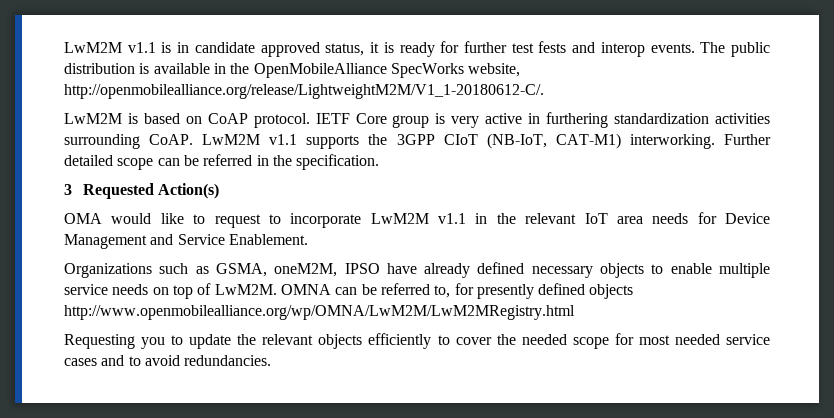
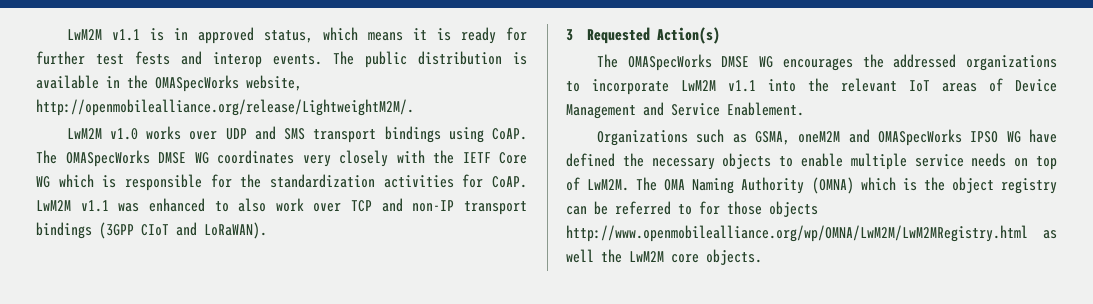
[194,42,255,53] candidate -> (188, 34) none
(365, 49) none -> [322,27,403,41] which means
[253,63,521,78] [64,84,544,99] [64,112,609,128] OpenMobileAlliance SpecWorks website, http://openmobilealliance.org/release/LightweightM2M/V1_1-20180612-C/. // LwM2M is based on CoAP protocol. IETF Core group is very active in furthering -> [155,75,302,92] [36,99,414,116] [66,126,527,143] [36,150,527,167] [36,174,262,191] OMASpecWorks website, http://openmobilealliance.org/release/LightweightM2M/. // LwM2M v1.0 works over UDP and SMS transport bindings using CoAP. The OMASpecWorks DMSE WG coordinates very closely with the IETF Core WG which is responsible for the
[64,134,140,149] surrounding -> [462,174,484,188] for
[306,133,772,149] [64,154,380,170] [64,183,220,199] [64,213,261,228] supports the 3GPP CIoT (NB-IoT, CAT-M1) interworking. Further detailed scope can be referred in the specification. // 3 Requested Action(s) // OMA would like to request -> [118,198,527,215] [36,222,267,239] [566,27,720,44] [596,54,1057,71] was enhanced to also work over TCP and non-IP transport bindings (3GPP CIoT and LoRaWAN). // 3 Requested Action(s) // The OMASpecWorks DMSE WG encourages the addressed organizations
[475,213,488,224] in -> [768,79,796,92] into
[616,212,717,224] area needs for -> [942,78,1003,92] areas of
[274,262,525,278] oneM2M, IPSO have already defined -> [798,129,1057,146] [566,153,644,167] oneM2M and OMASpecWorks IPSO WG have defined the
[280,283,634,299] [64,305,575,320] [64,333,770,349] [64,355,272,366] OMNA can be referred to, for presently defined objects http://www.openmobilealliance.org/wp/OMNA/LwM2M/LwM2MRegistry.html // Requesting you to update the relevant objects efficiently to cover the needed scope for most needed service cases and to avoid redundancies. -> [636,177,1057,194] [566,201,818,217] [566,225,1057,242] [566,249,762,265] The OMA Naming Authority (OMNA) which is the object registry can be referred to for those objects http://www.openmobilealliance.org/wp/OMNA/LwM2M/LwM2MRegistry.html as well the LwM2M core objects.

